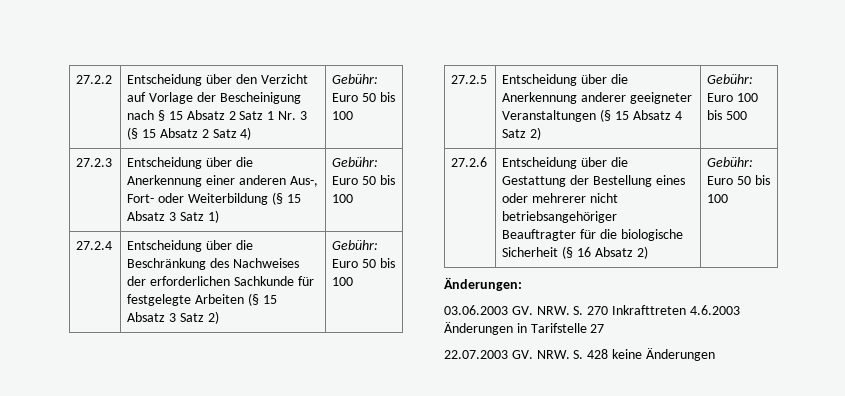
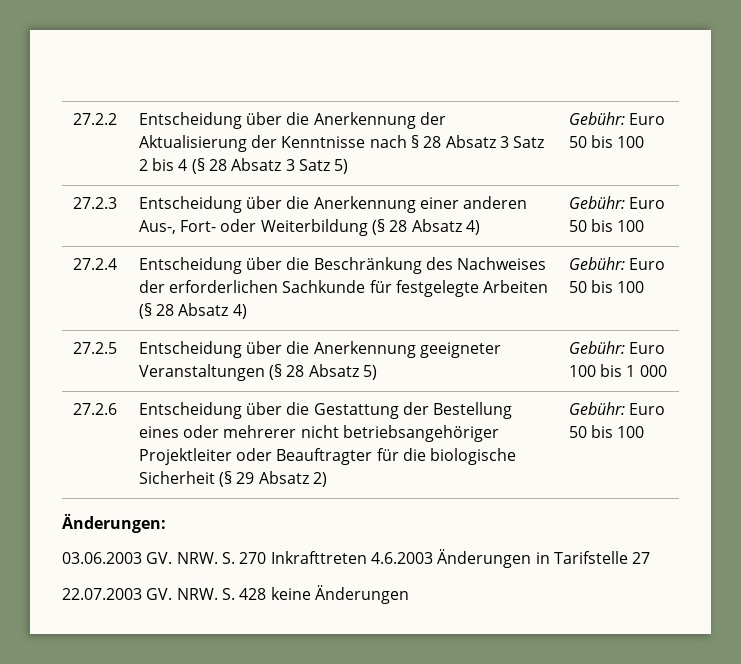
[236,74,308,84] [127,92,301,104] [127,110,307,121] [127,127,252,140] den Verzicht auf Vorlage der Bescheinigung nach § 15 Absatz 2 Satz 1 Nr. 3 (§ 15 Absatz 2 Satz 4) -> [286,112,446,129] [138,135,545,152] [138,158,349,174] die Anerkennung der Aktualisierung der Kenntnisse nach § 28 Absatz 3 Satz 2 bis 4 (§ 28 Absatz 3 Satz 5)
[286,194,301,203] [127,210,219,223] 15 Absatz 3 Satz 1) -> [389,219,480,235] 28 Absatz 4)
[262,295,277,304] [127,311,219,324] 15 Absatz 3 Satz 2) -> [155,303,247,319] 28 Absatz 4)
[581,92,627,102] anderer -> (416, 349) none
[615,110,682,120] [502,127,542,140] 15 Absatz 4 Satz 2) -> [286,364,377,380] 28 Absatz 5)
[726,111,748,120] 500 -> [626,365,667,377] 1 000
(618, 217) none -> [138,448,272,465] Projektleiter oder
[577,247,592,257] 16 -> [236,472,255,484] 29

